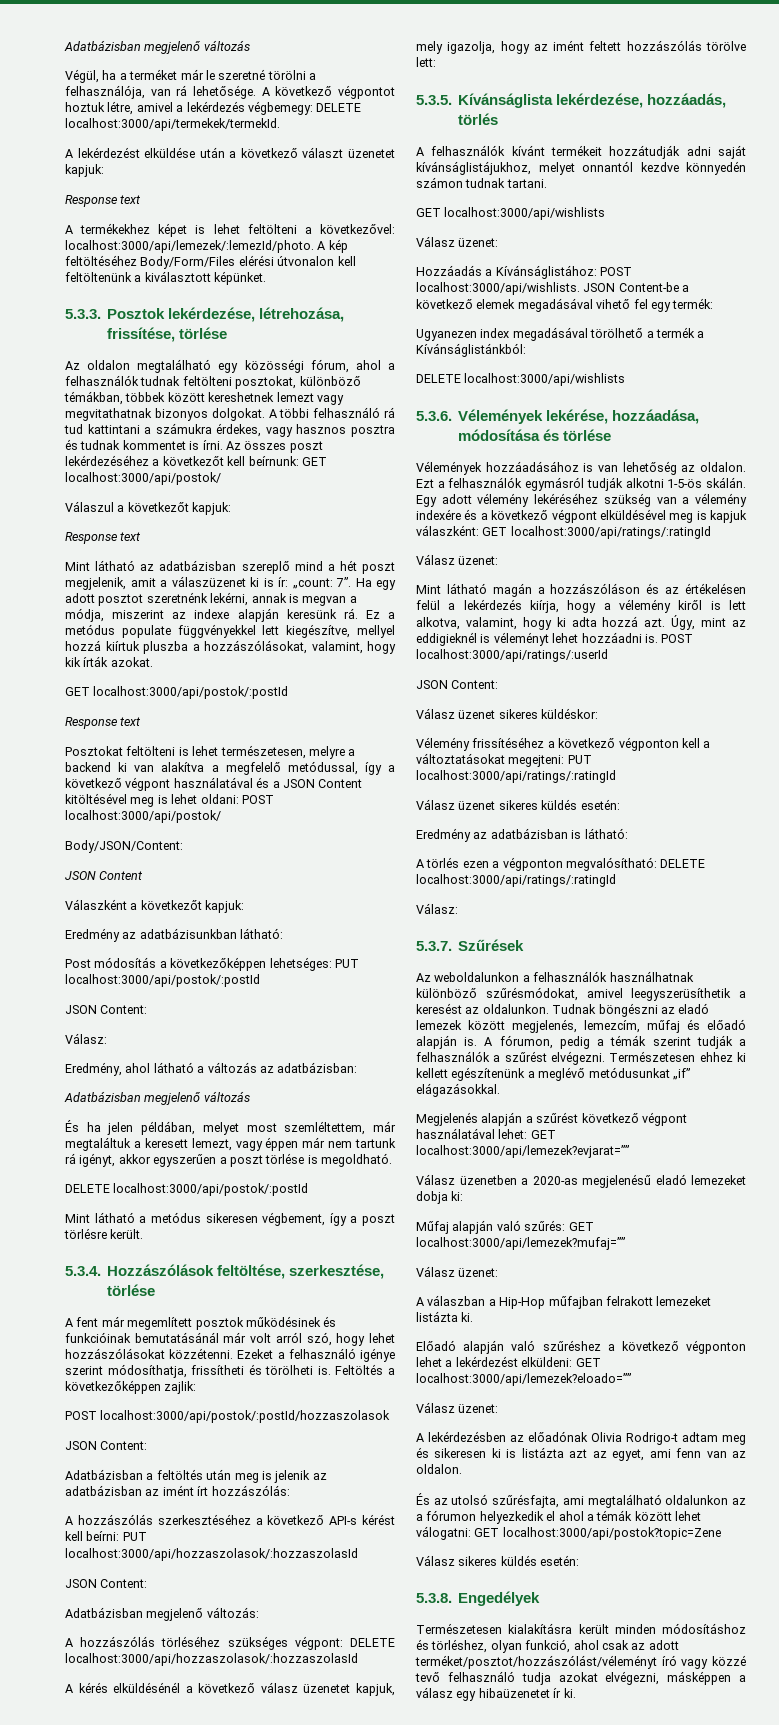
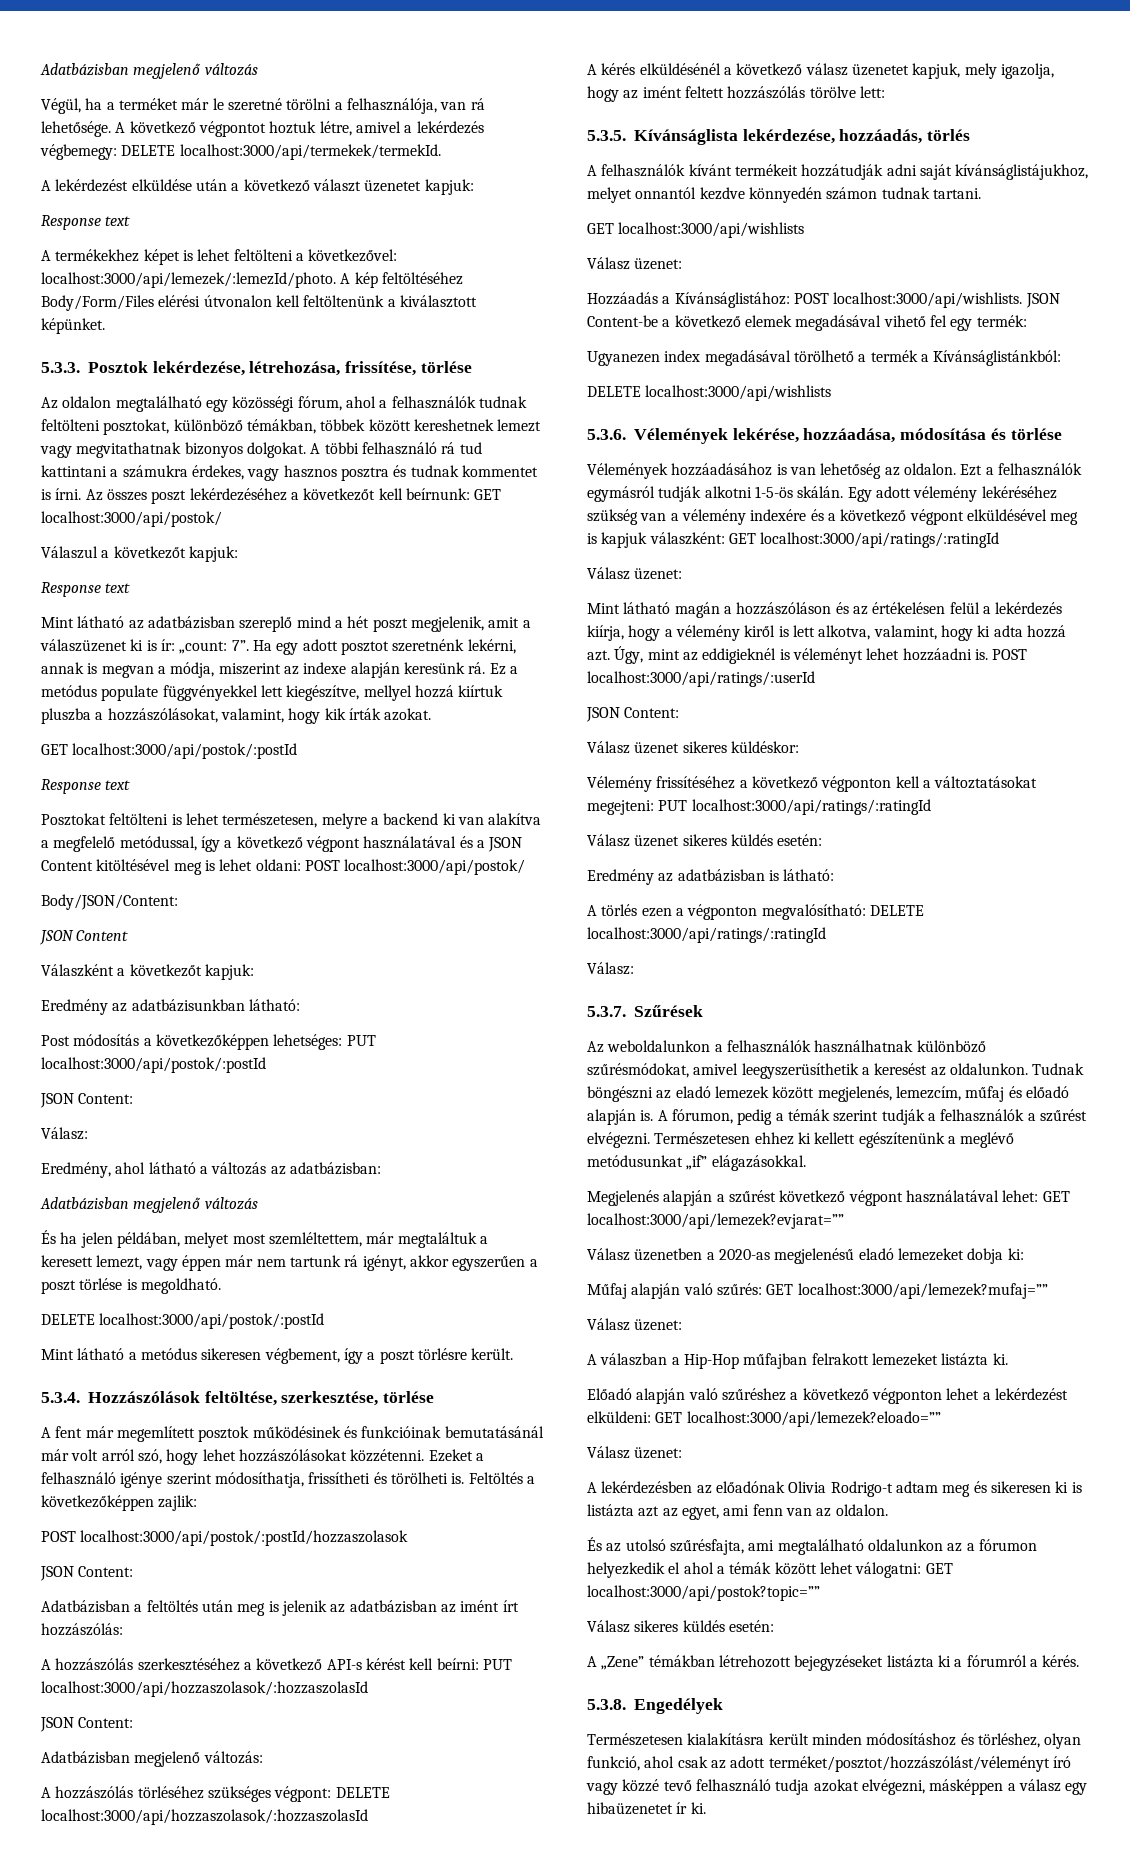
[502,1527,721,1540] localhost:3000/api/postok?topic=Zene -> [587,1585,820,1601] localhost:3000/api/postok?topic=””
(580, 1560) none -> [587,1655,1080,1671] // A „Zene” témákban létrehozott bejegyzéseket listázta ki a fórumról a kérés.

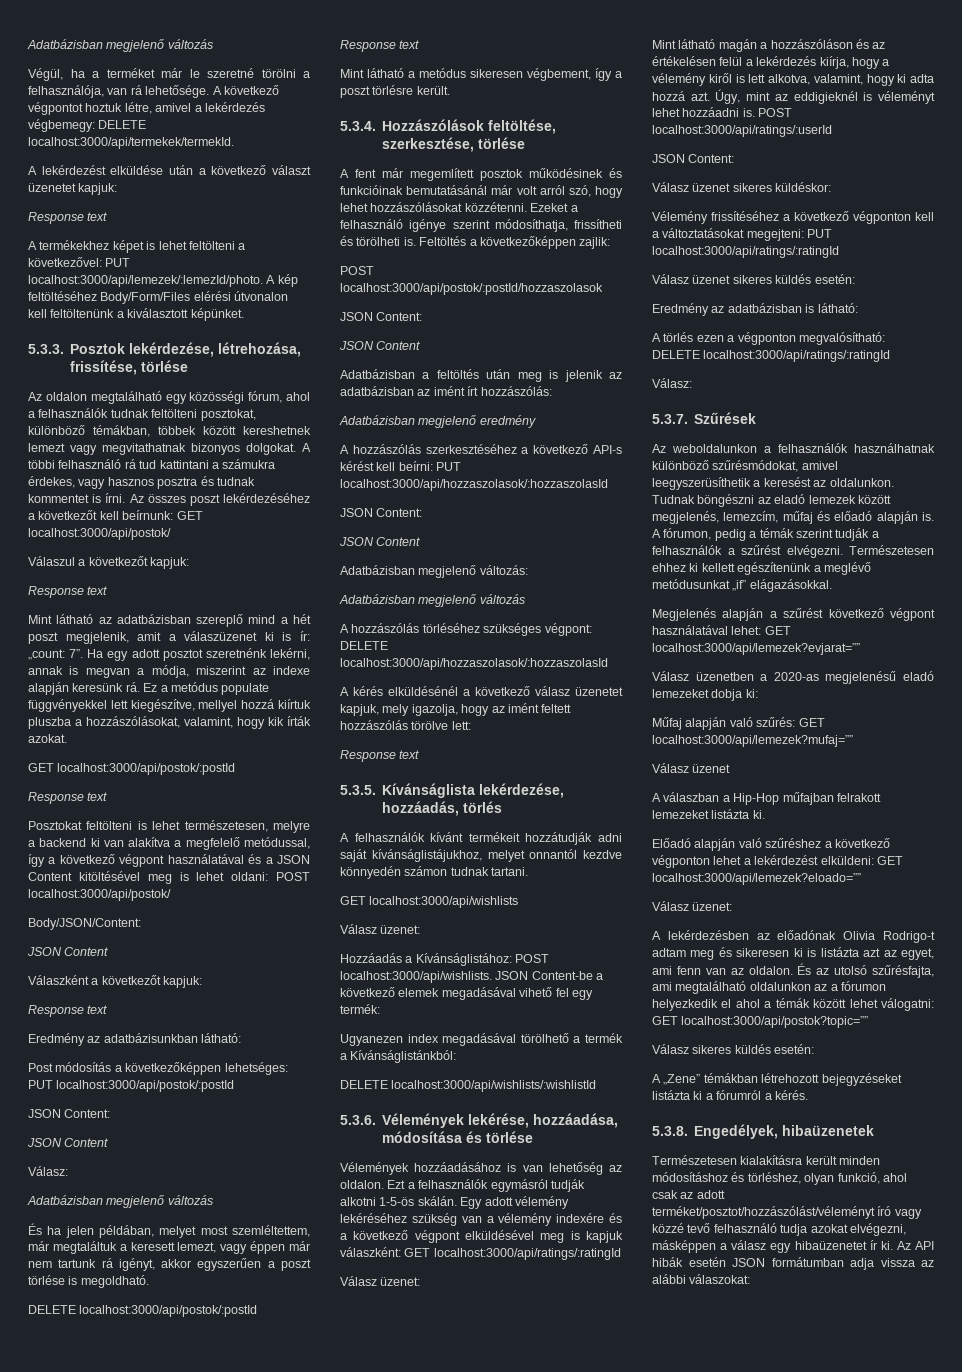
(398, 255) none -> [105,258,131,267] PUT
(254, 972) none -> [28,1005,108,1017] // Response text
[41,1127,88,1140] [41,1162,381,1178] // Válasz: // Eredmény, ahol látható a változás az adatbázisban: -> [27,1138,109,1147] [28,1166,68,1176] // JSON Content // Válasz:
(325, 1321) none -> [340,40,420,52] // Response text
(134, 1571) none -> [339,341,421,350] // JSON Content
(123, 1629) none -> [339,415,536,428] // Adatbázisban megjelenő eredmény
(134, 1722) none -> [339,537,421,546] // JSON Content
(263, 1757) none -> [339,594,525,607] // Adatbázisban megjelenő változás
(885, 92) none -> [340,750,420,762] // Response text
[645,385,832,401] localhost:3000/api/wishlists -> [391,1080,597,1092] localhost:3000/api/wishlists/:wishlistId
[634,1319,683,1331] üzenet: -> [692,764,731,773] üzenet
(888, 1510) // -> (793, 970) none
[634,1698,723,1714] Engedélyek -> [694,1124,875,1139] Engedélyek, hibaüzenetek
(706, 1808) none -> [896,1241,934,1250] [652,1257,934,1270] [652,1274,751,1284] Az API hibák esetén JSON formátumban adja vissza az alábbi válaszokat:

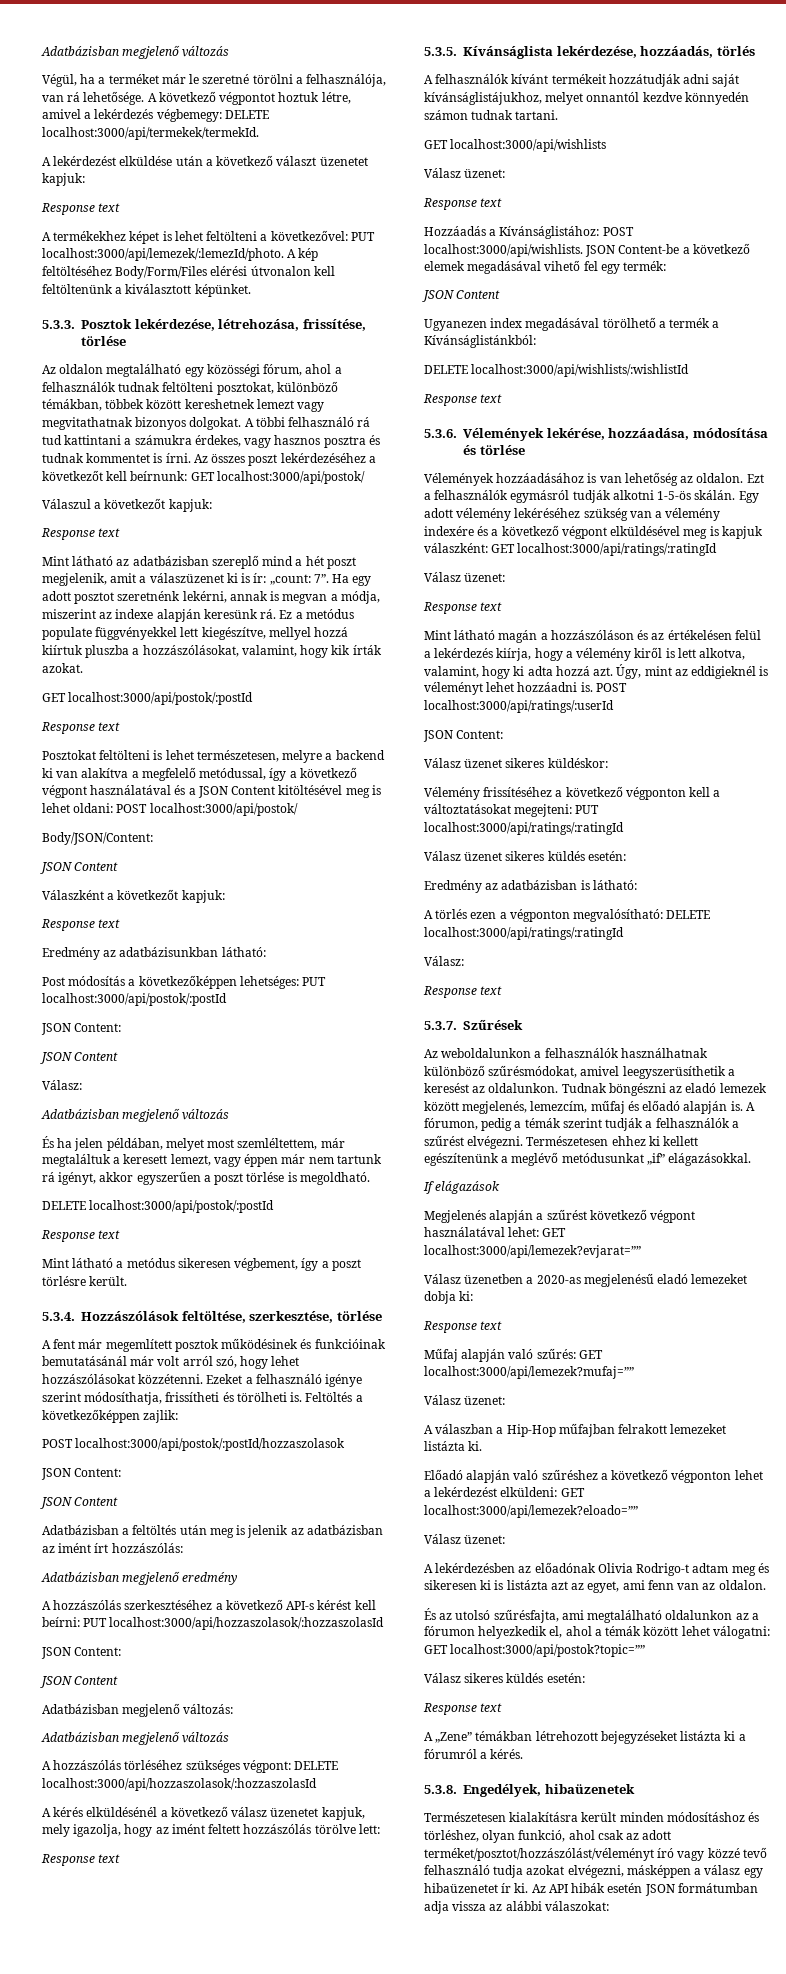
(421, 929) none -> [423,198,503,210] // Response text
(380, 1009) none -> [422,290,501,302] // JSON Content
(597, 1086) none -> [423,394,503,406] // Response text
(421, 1281) none -> [423,602,503,614] // Response text
(692, 383) none -> [423,986,503,998] // Response text
(832, 585) none -> [423,1181,501,1194] // If elágazások
(758, 693) none -> [423,1321,503,1333] // Response text
[692,764,731,773] üzenet -> [464,1396,506,1405] üzenet:
(793, 970) none -> (766, 1585) //
[721,999,732,1008] el -> [549,1626,563,1638] el,
(815, 1049) none -> [423,1703,503,1715] // Response text

